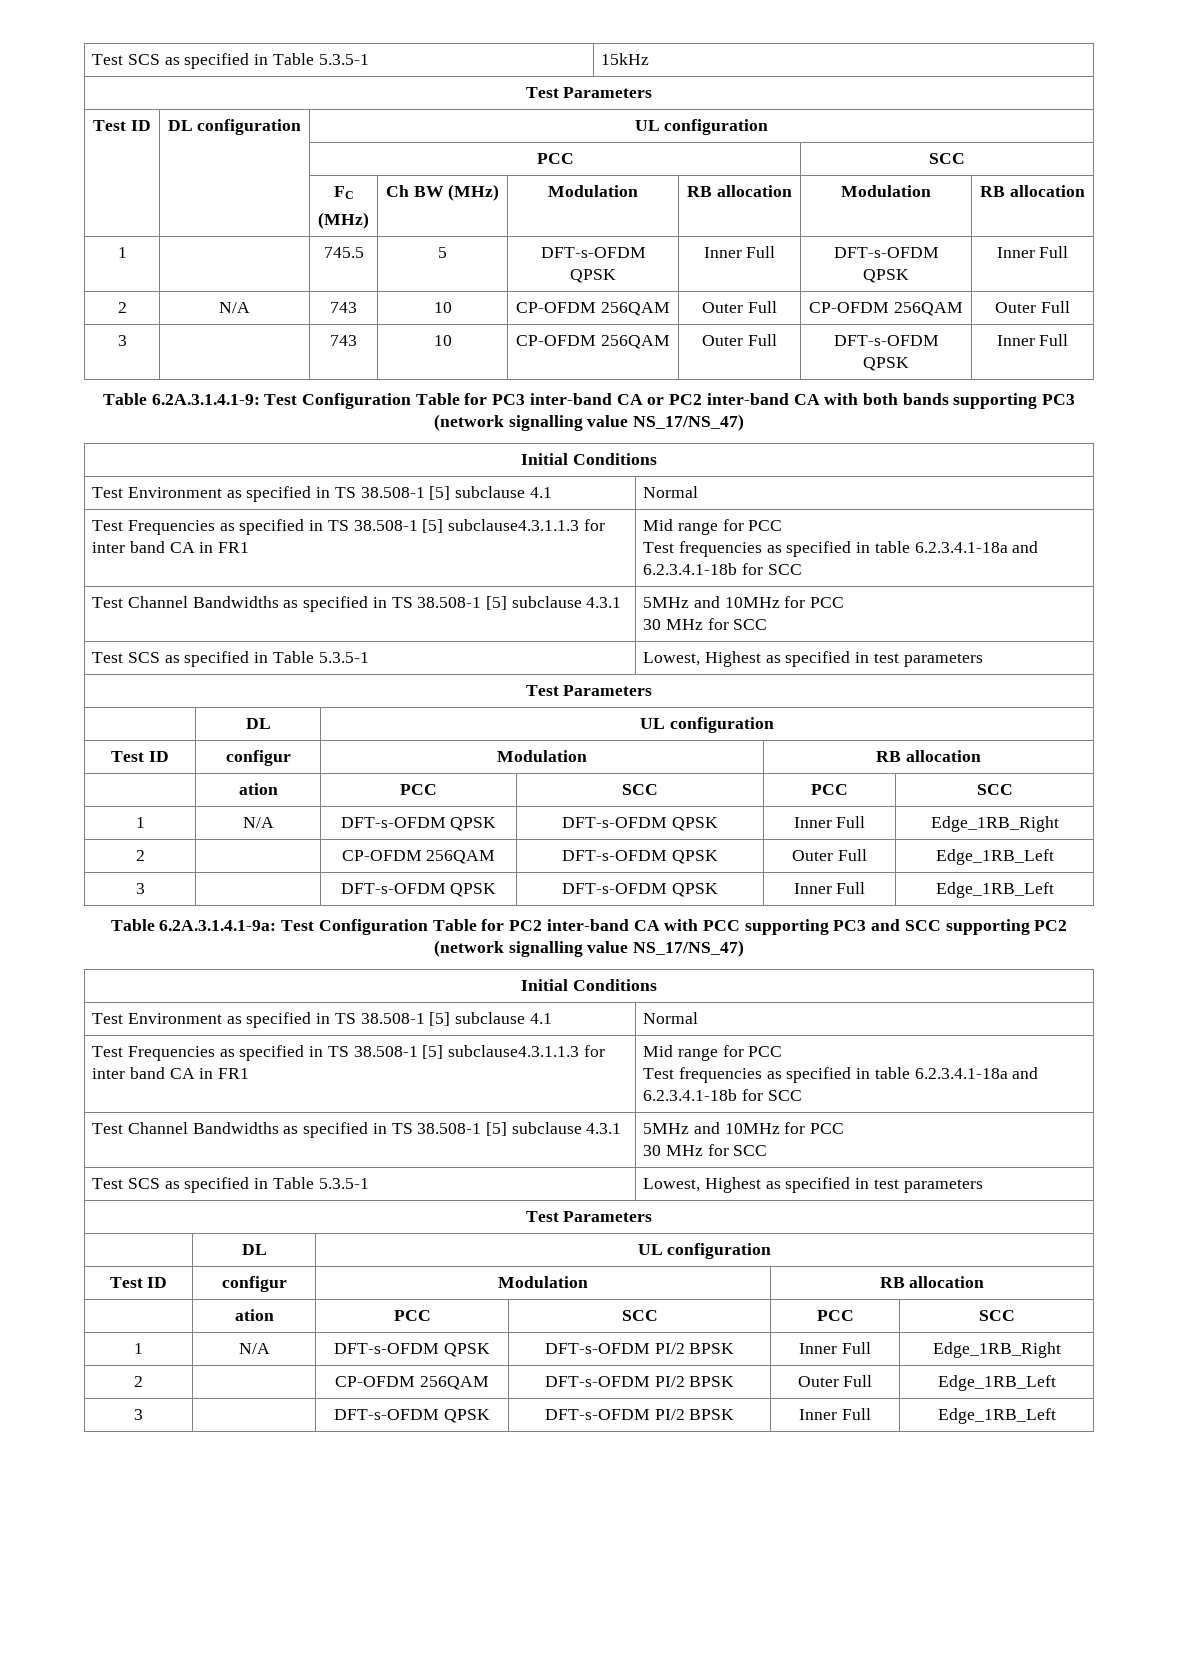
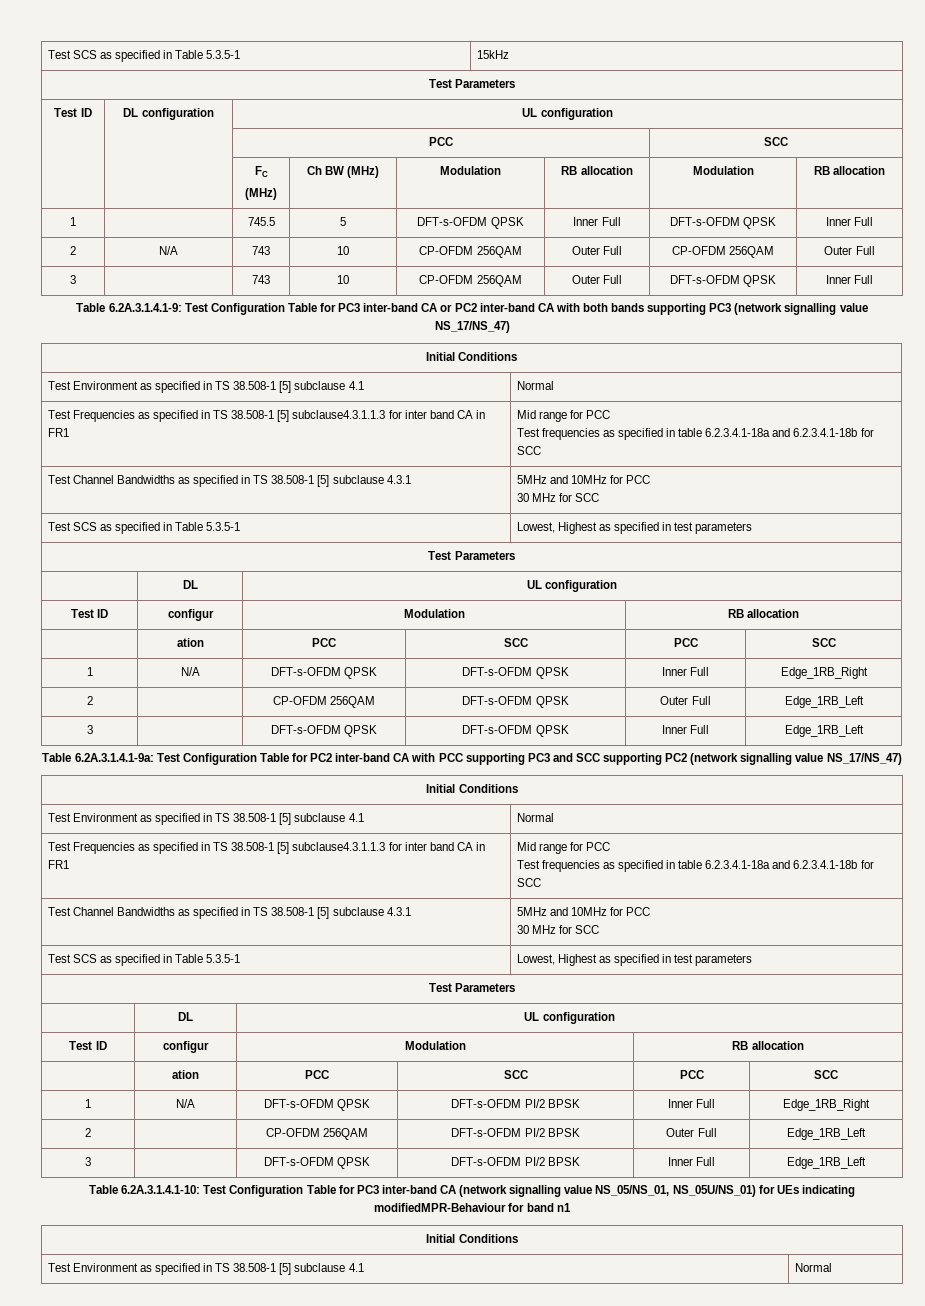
(1056, 1416) none -> [89,1185,855,1197] [374,1203,571,1212] [426,1234,518,1243] [47,1263,364,1275] [794,1263,832,1272] // Table 6.2A.3.1.4.1-10: Test Configuration Table for PC3 inter-band CA (network signalling value NS_05/NS_01, NS_05U/NS_01) for UEs indicating modifiedMPR-Behaviour for band n1 // Initial Conditions // Test Environment as specified in TS 38.508-1 [5] subclause 4.1 | Normal

